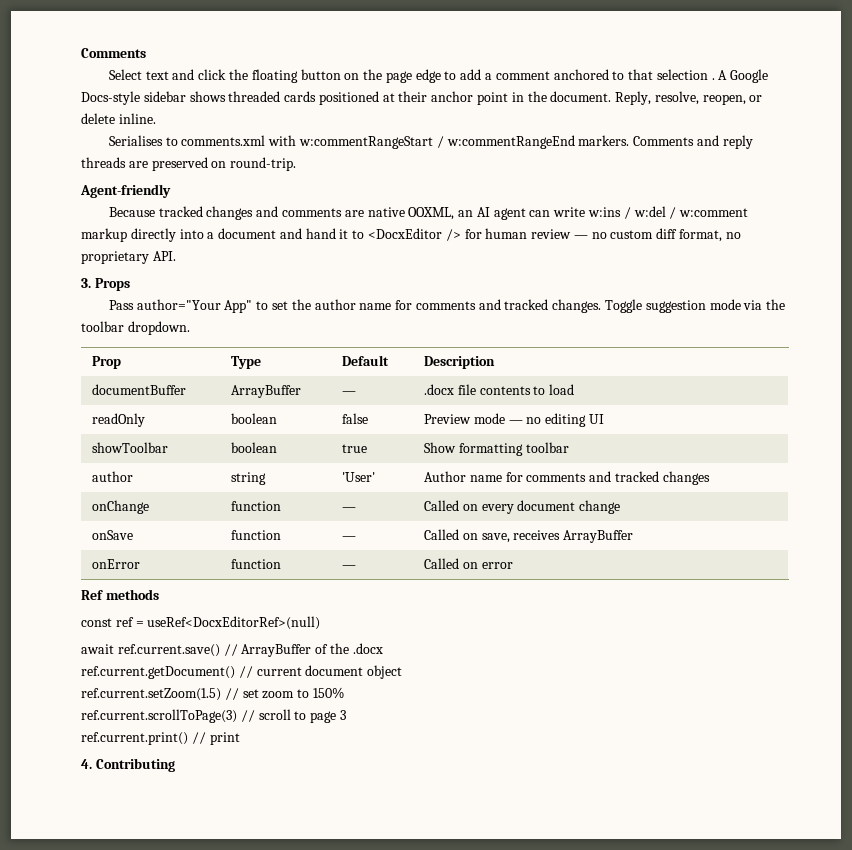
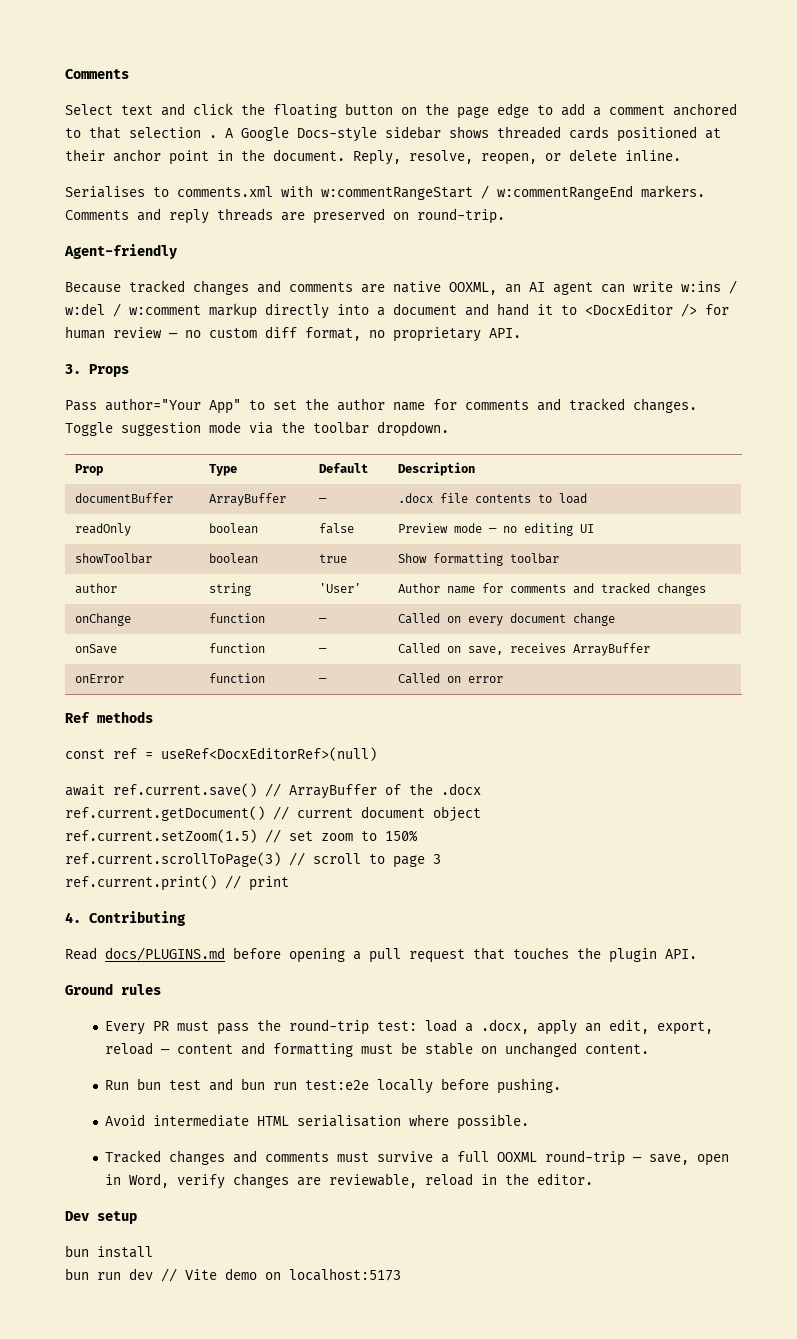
(175, 765) none -> [65,947,697,963] [65,983,161,995] [105,1019,714,1035] [105,1042,650,1057] [105,1078,562,1094] [105,1114,530,1130] [105,1150,730,1166] [105,1173,594,1189] [65,1211,137,1224] [65,1245,153,1258] [65,1268,401,1282] // Read docs/PLUGINS.md before opening a pull request that touches the plugin API. // Ground rules // Every PR must pass the round-trip test: load a .docx, apply an edit, export, reload — content and formatting must be stable on unchanged content. // Run bun test and bun run test:e2e locally before pushing. // Avoid intermediate HTML serialisation where possible. // Tracked changes and comments must survive a full OOXML round-trip — save, open in Word, verify changes are reviewable, reload in the editor. // Dev setup // bun install // bun run dev // Vite demo on localhost:5173

